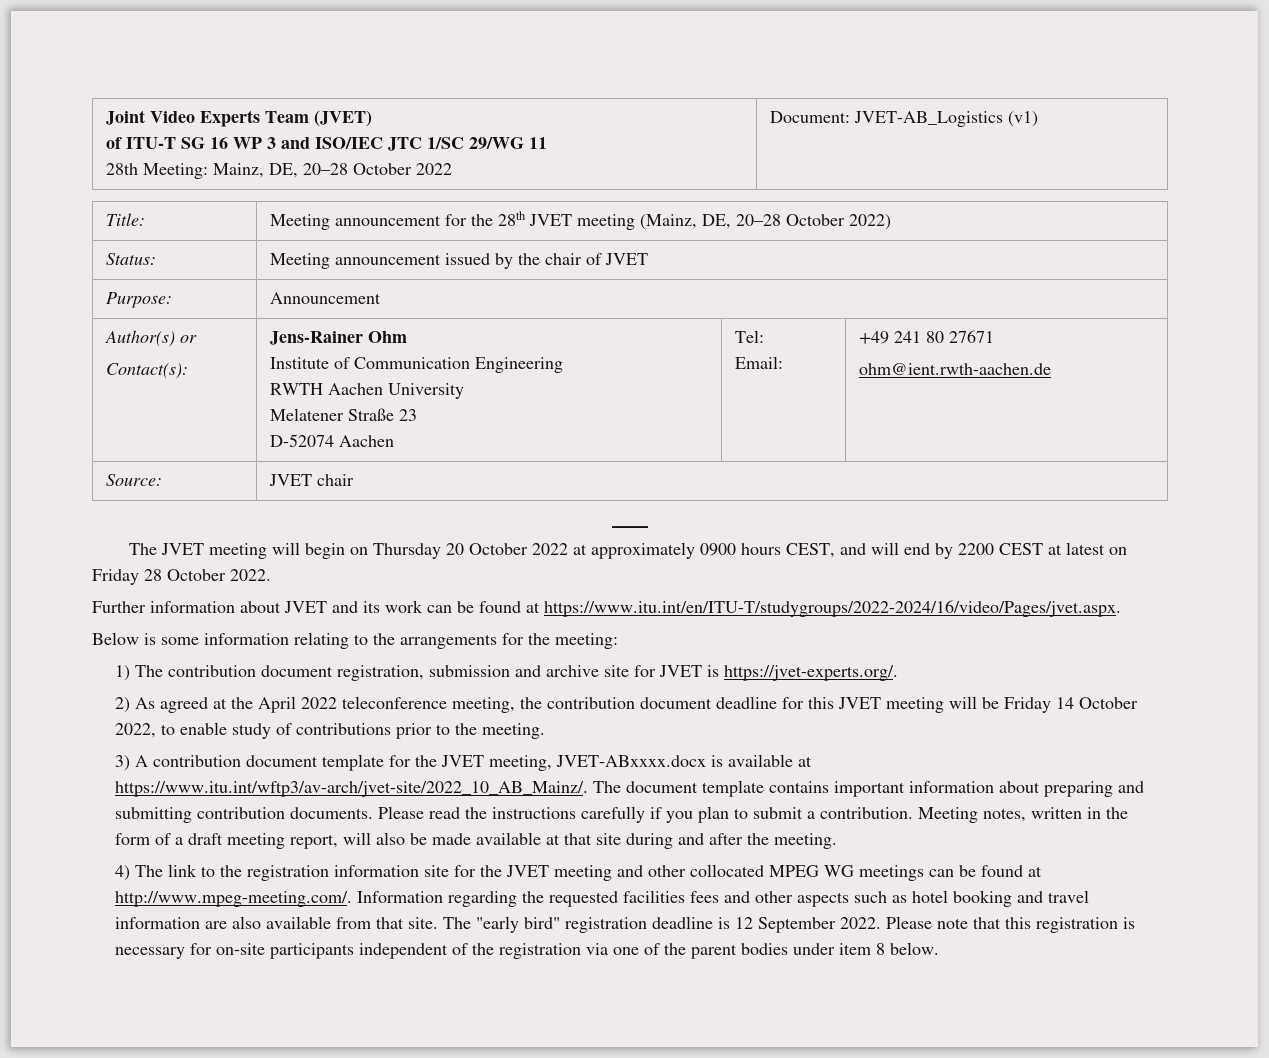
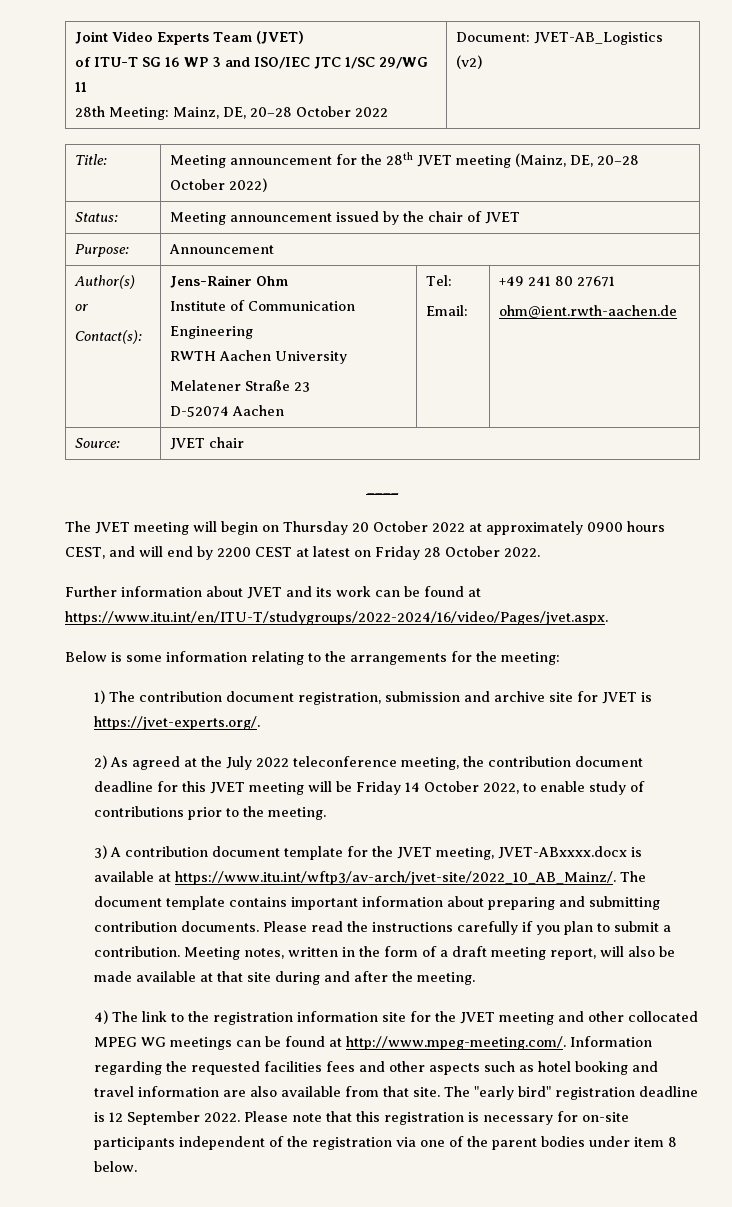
[1007,111,1038,127] (v1) -> [455,55,482,69] (v2)
[258,696,297,713] April -> [225,756,252,770] July

